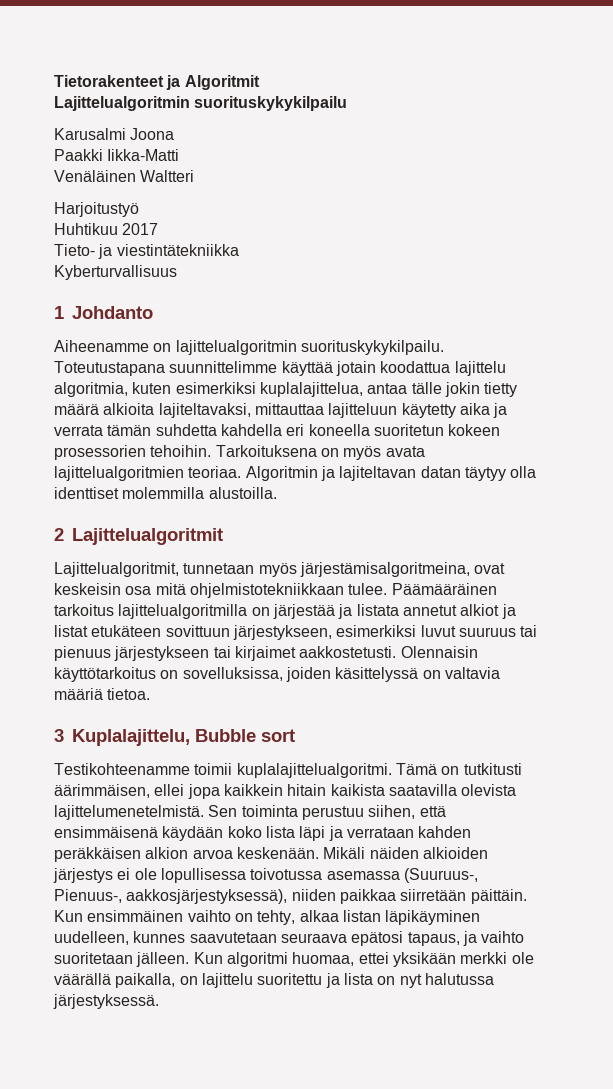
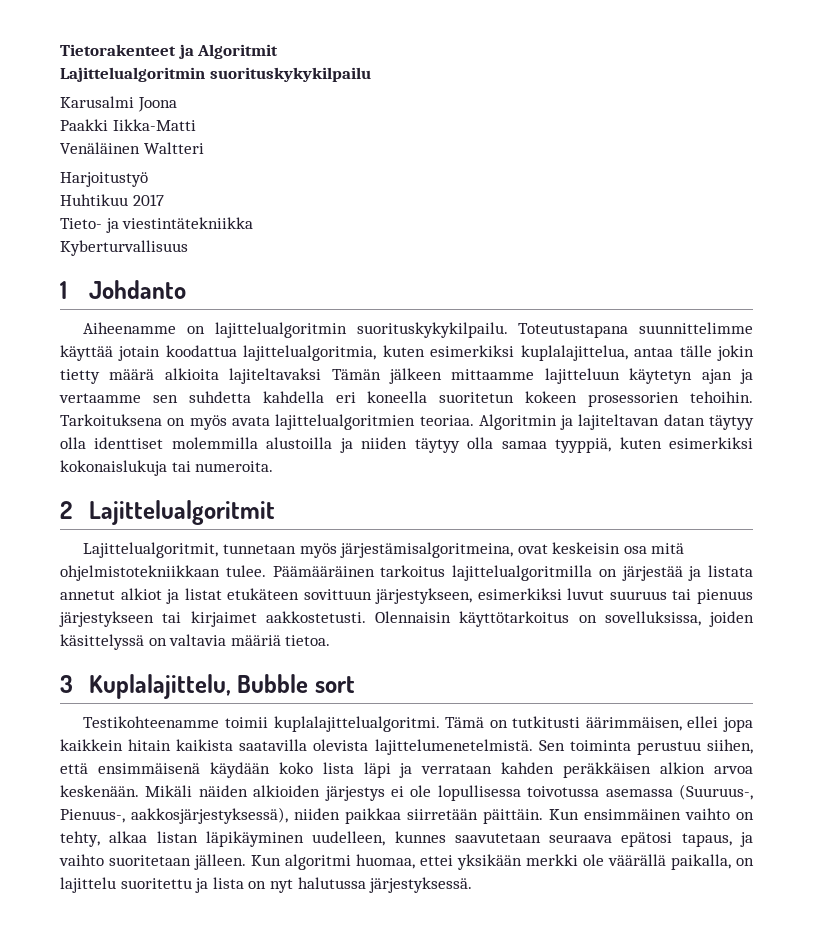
[454,361,506,376] [54,382,128,397] lajittelu algoritmia, -> [243,345,377,361] lajittelualgoritmia,
[158,403,508,418] [54,425,152,436] lajiteltavaksi, mittauttaa lajitteluun käytetty aika ja verrata tämän -> [229,368,753,384] [59,393,178,403] lajiteltavaksi Tämän jälkeen mittaamme lajitteluun käytetyn ajan ja vertaamme sen
[208,487,277,499] alustoilla. -> [266,437,753,453] [60,460,274,476] alustoilla ja niiden täytyy olla samaa tyyppiä, kuten esimerkiksi kokonaislukuja tai numeroita.

